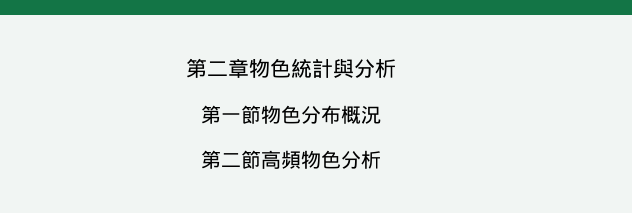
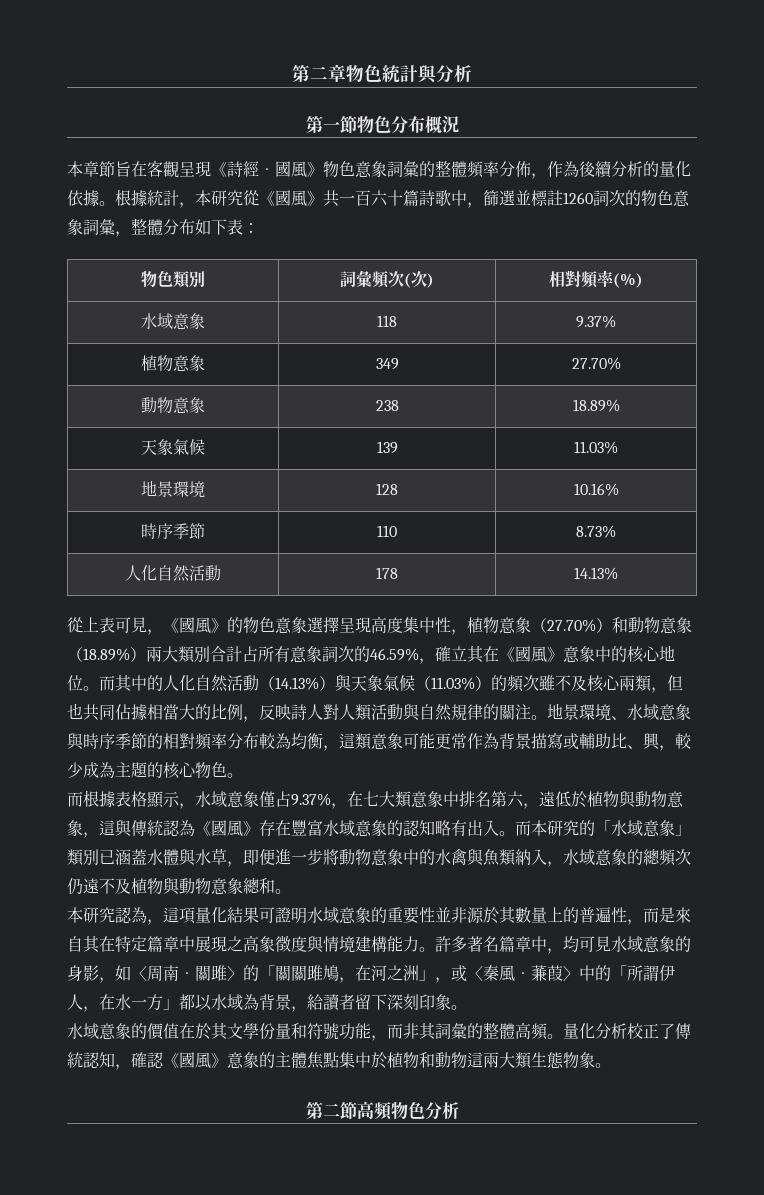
(381, 114) none -> [67,160,691,179] [67,189,690,208] [67,218,259,237] [141,270,205,288] [340,270,434,288] [549,270,643,288] [141,313,205,330] [377,315,397,327] [576,315,616,328] [141,355,205,372] [375,358,399,370] [571,357,621,370] [141,397,205,414] [375,400,399,411] [572,399,620,412] [141,439,205,455] [376,441,398,454] [574,441,618,454] [141,480,205,498] [376,483,398,495] [573,483,619,496] [141,523,205,539] [377,525,397,537] [576,525,616,538] [125,565,221,582] [376,567,398,579] [574,567,618,580] [67,616,692,635] [67,645,675,664] [67,675,683,693] [67,703,691,722] [67,732,692,751] [67,762,243,779] [67,790,684,809] [67,820,691,838] [67,848,691,867] [67,878,291,895] [67,907,691,925] [67,935,691,954] [67,965,675,983] [67,994,467,1012] [67,1022,691,1041] [67,1052,611,1070] // 本章節旨在客觀呈現《詩經‧國風》物色意象詞彙的整體頻率分佈，作為後續分析的量化依據。根據統計，本研究從《國風》共一百六十篇詩歌中，篩選並標註1260詞次的物色意象詞彙，整體分布如下表： // 物色類別 | 詞彙頻次(次) | 相對頻率(%) // 水域意象 | 118 | 9.37% // 植物意象 | 349 | 27.70% // 動物意象 | 238 | 18.89% // 天象氣候 | 139 | 11.03% // 地景環境 | 128 | 10.16% // 時序季節 | 110 | 8.73% // 人化自然活動 | 178 | 14.13% // 從上表可見，《國風》的物色意象選擇呈現高度集中性，植物意象（27.70%）和動物意象（18.89%）兩大類別合計占所有意象詞次的46.59%，確立其在《國風》意象中的核心地位。而其中的人化自然活動（14.13%）與天象氣候（11.03%）的頻次雖不及核心兩類，但也共同佔據相當大的比例，反映詩人對人類活動與自然規律的關注。地景環境、水域意象與時序季節的相對頻率分布較為均衡，這類意象可能更常作為背景描寫或輔助比、興，較少成為主題的核心物色。 // 而根據表格顯示，水域意象僅占9.37%，在七大類意象中排名第六，遠低於植物與動物意象，這與傳統認為《國風》存在豐富水域意象的認知略有出入。而本研究的「水域意象」類別已涵蓋水體與水草，即便進一步將動物意象中的水禽與魚類納入，水域意象的總頻次仍遠不及植物與動物意象總和。 // 本研究認為，這項量化結果可證明水域意象的重要性並非源於其數量上的普遍性，而是來自其在特定篇章中展現之高象徵度與情境建構能力。許多著名篇章中，均可見水域意象的身影，如〈周南‧關雎〉的「關關雎鳩，在河之洲」，或〈秦風‧蒹葭〉中的「所謂伊人，在水一方」都以水域為背景，給讀者留下深刻印象。 // 水域意象的價值在於其文學份量和符號功能，而非其詞彙的整體高頻。量化分析校正了傳統認知，確認《國風》意象的主體焦點集中於植物和動物這兩大類生態物象。

